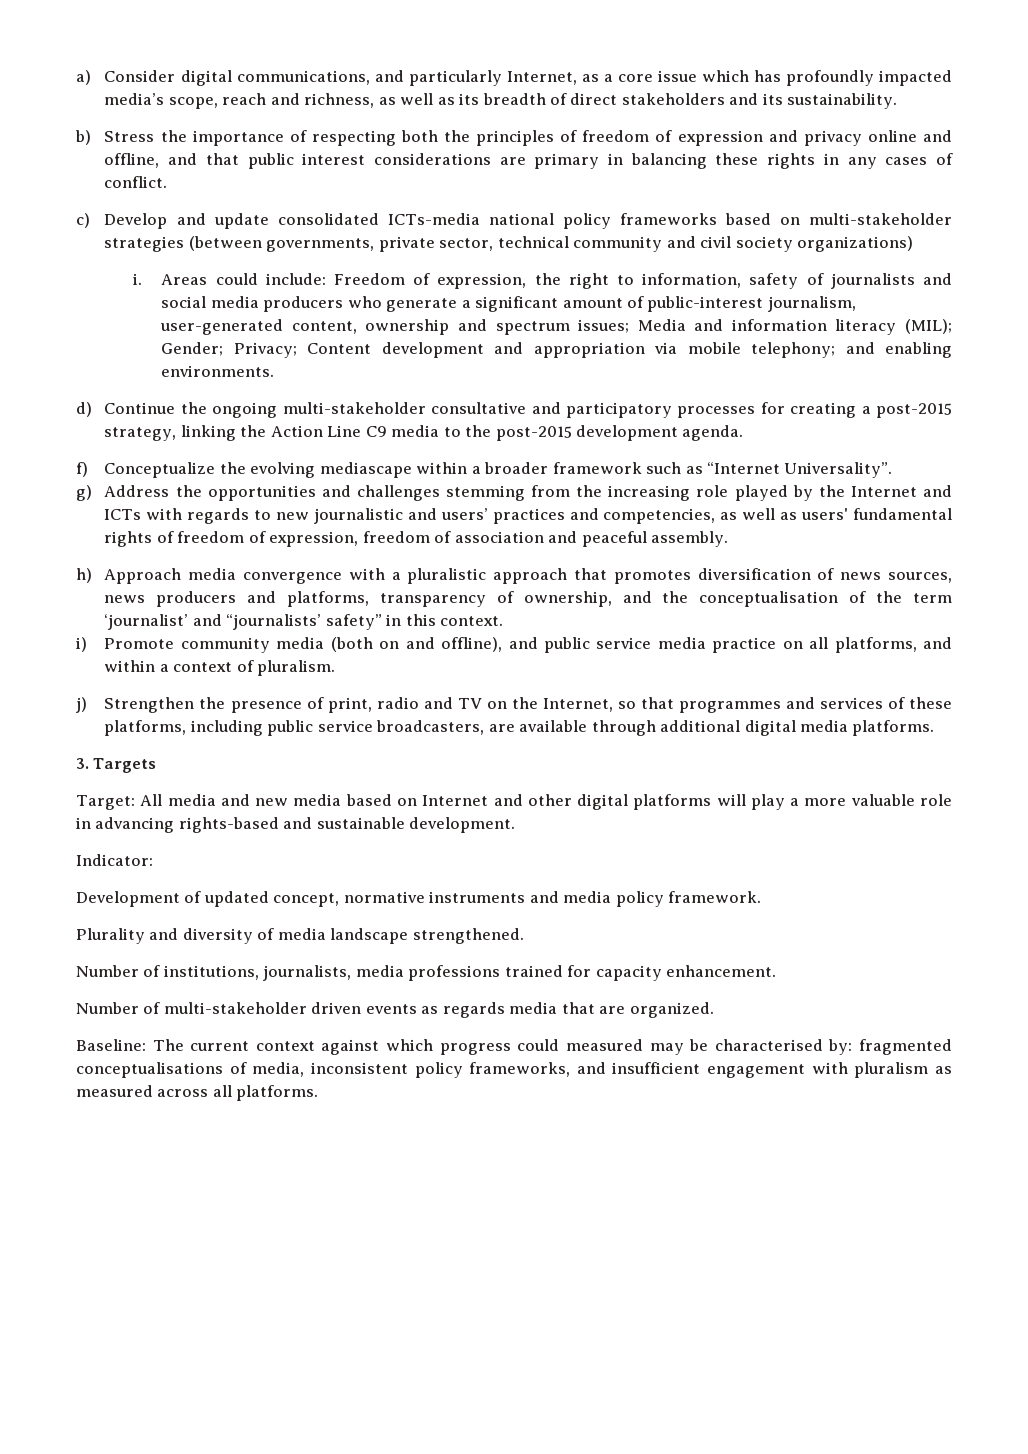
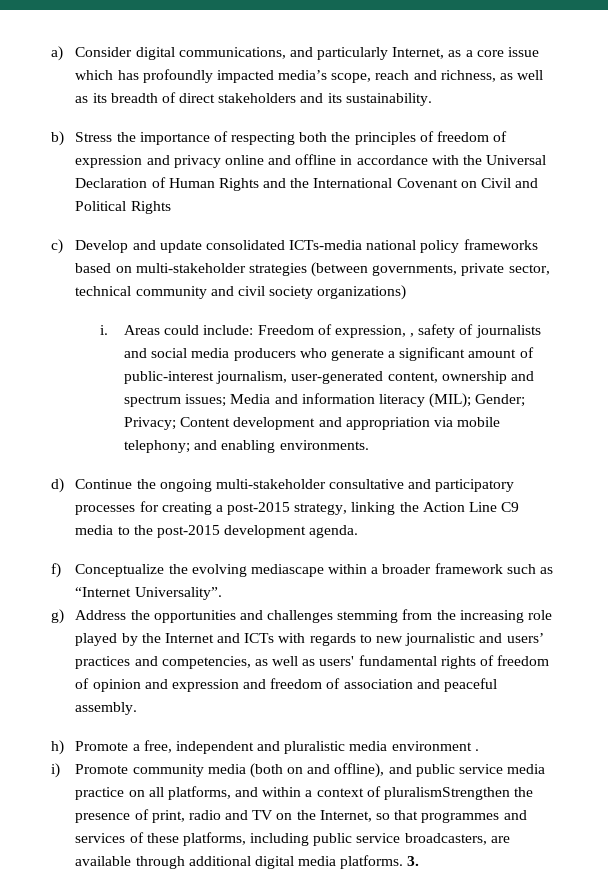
[104,153,954,169] [104,176,168,188] offline, and that public interest considerations are primary in balancing these rights in any cases of conflict. -> [295,154,547,165] [75,177,539,191] [75,201,171,214] offline in accordance with the Universal Declaration of Human Rights and the International Covenant on Civil and Political Rights
[534,273,742,289] the right to information, -> [410,333,415,337] ,
[269,531,359,547] expression, -> [92,679,267,692] opinion and expression and
[104,568,952,584] [104,591,952,607] [104,614,504,630] Approach media convergence with a pluralistic approach that promotes diversification of news sources, news producers and platforms, transparency of ownership, and the conceptualisation of the term ‘journalist’ and “journalists’ safety” in this context. -> [75,740,479,754] Promote a free, independent and pluralistic media environment .
[257,660,336,676] [76,697,195,713] pluralism. // j) Strengthen -> [384,787,511,800] pluralismStrengthen
[76,758,157,773] [76,794,953,810] [76,817,516,833] [76,854,153,866] [76,891,762,907] [76,928,524,944] [76,965,777,981] [76,1002,714,1018] [76,1039,953,1055] [76,1062,952,1078] [76,1085,319,1101] // 3. Targets // Target: All media and new media based on Internet and other digital platforms will play a more valuable role in advancing rights-based and sustainable development. // Indicator: // Development of updated concept, normative instruments and media policy framework. // Plurality and diversity of media landscape strengthened. // Number of institutions, journalists, media professions trained for capacity enhancement. // Number of multi-stakeholder driven events as regards media that are organized. // Baseline: The current context against which progress could measured may be characterised by: fragmented conceptualisations of media, inconsistent policy frameworks, and insufficient engagement with pluralism as measured across all platforms. -> [407,856,420,866] 3.

